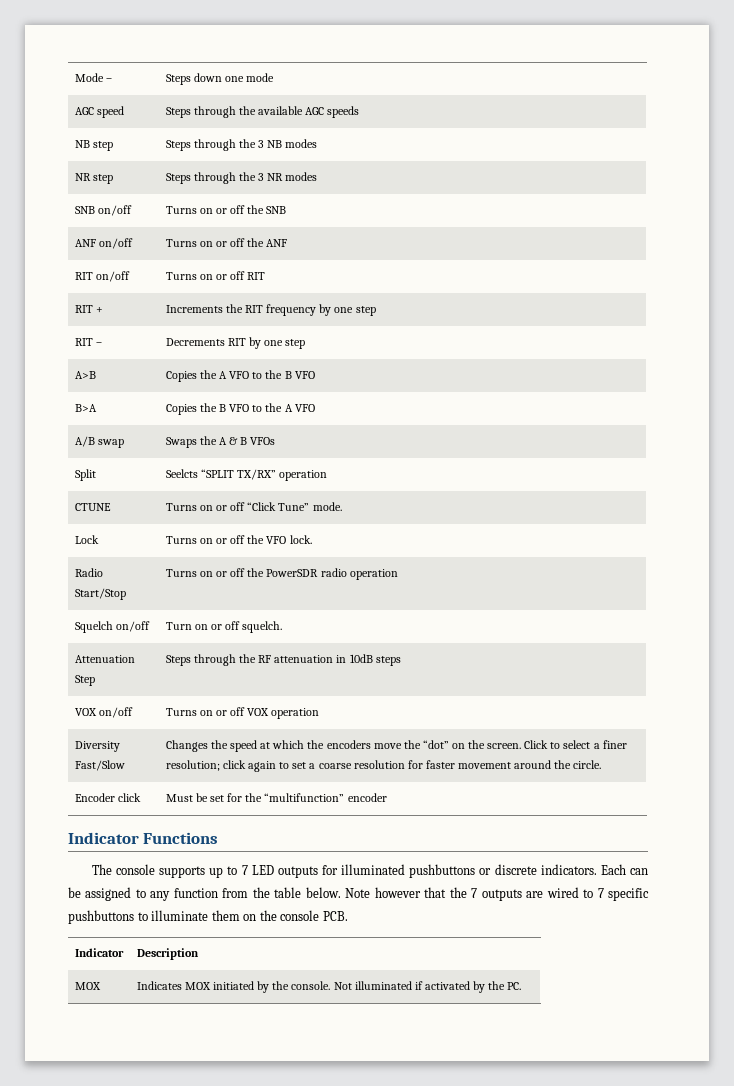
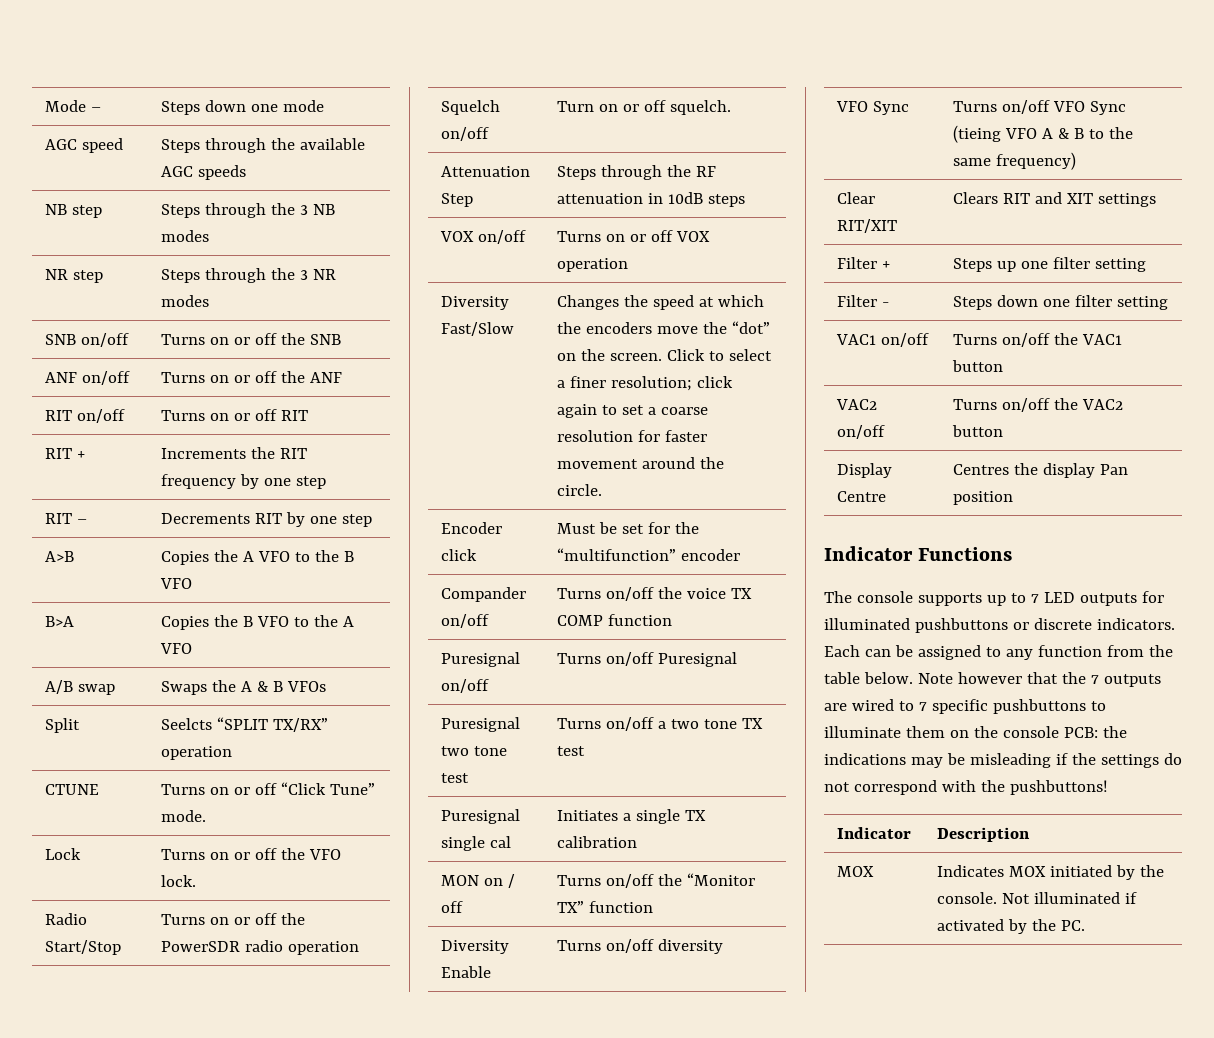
(387, 797) none -> [440,587,526,602] [440,614,489,628] [556,587,752,601] [556,614,672,626] [440,652,520,667] [440,679,489,693] [556,652,737,667] [440,717,520,732] [440,746,507,756] [440,773,469,783] [556,717,763,731] [556,746,585,756] [440,809,520,824] [440,836,511,851] [556,809,706,824] [556,836,637,848] [440,874,515,888] [440,901,463,913] [556,873,755,888] [556,901,653,913] [440,940,509,954] [440,966,491,978] [556,939,723,954] [835,101,909,115] [952,100,1126,115] [952,125,1133,143] [952,152,1076,170] [836,192,875,204] [836,219,897,233] [952,192,1156,207] [836,257,890,269] [952,257,1146,272] [836,295,889,307] [952,295,1168,310] [835,333,929,347] [952,333,1122,347] [951,360,1003,372] [835,399,877,410] [836,425,885,439] [952,398,1123,412] [951,425,1003,437] [836,463,892,478] [836,491,886,502] [952,463,1128,478] [952,491,1013,505] // Compander on/off | Turns on/off the voice TX COMP function // Puresignal on/off | Turns on/off Puresignal // Puresignal two tone test | Turns on/off a two tone TX test // Puresignal single cal | Initiates a single TX calibration // MON on / off | Turns on/off the “Monitor TX” function // Diversity Enable | Turns on/off diversity // VFO Sync | Turns on/off VFO Sync (tieing VFO A & B to the same frequency) // Clear RIT/XIT | Clears RIT and XIT settings // Filter + | Steps up one filter setting // Filter - | Steps down one filter setting // VAC1 on/off | Turns on/off the VAC1 button // VAC2 on/off | Turns on/off the VAC2 button // Display Centre | Centres the display Pan position
[322,911,348,921] PCB. -> [1063,726,1127,738] [824,753,1182,768] [824,780,1108,795] PCB: the indications may be misleading if the settings do not correspond with the pushbuttons!

